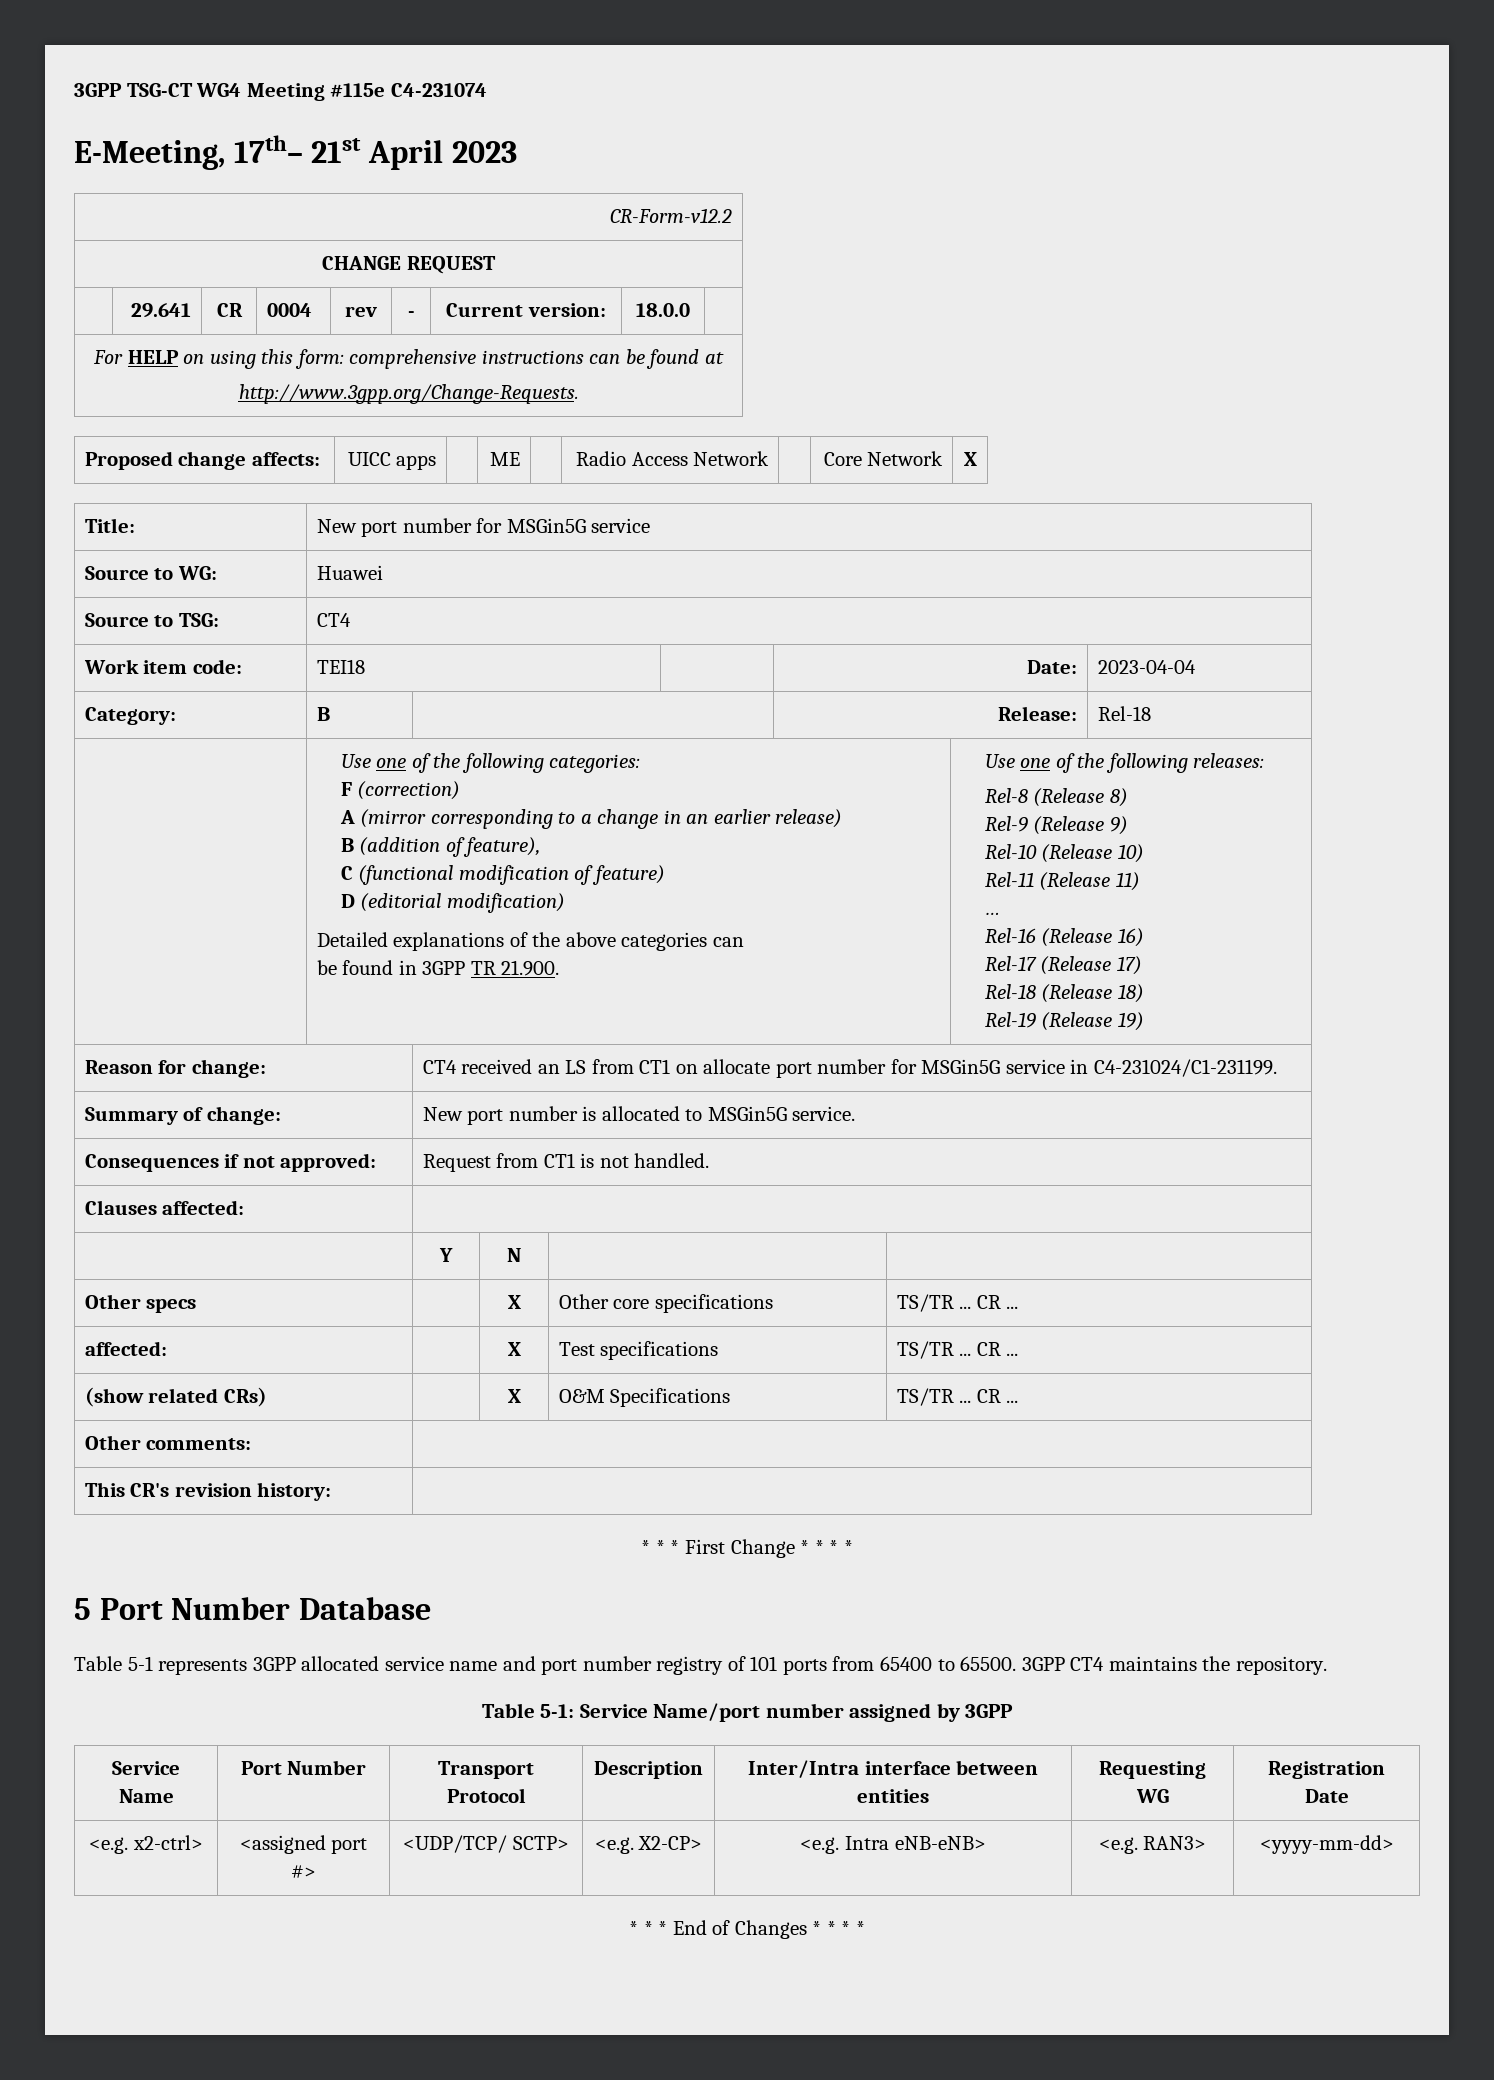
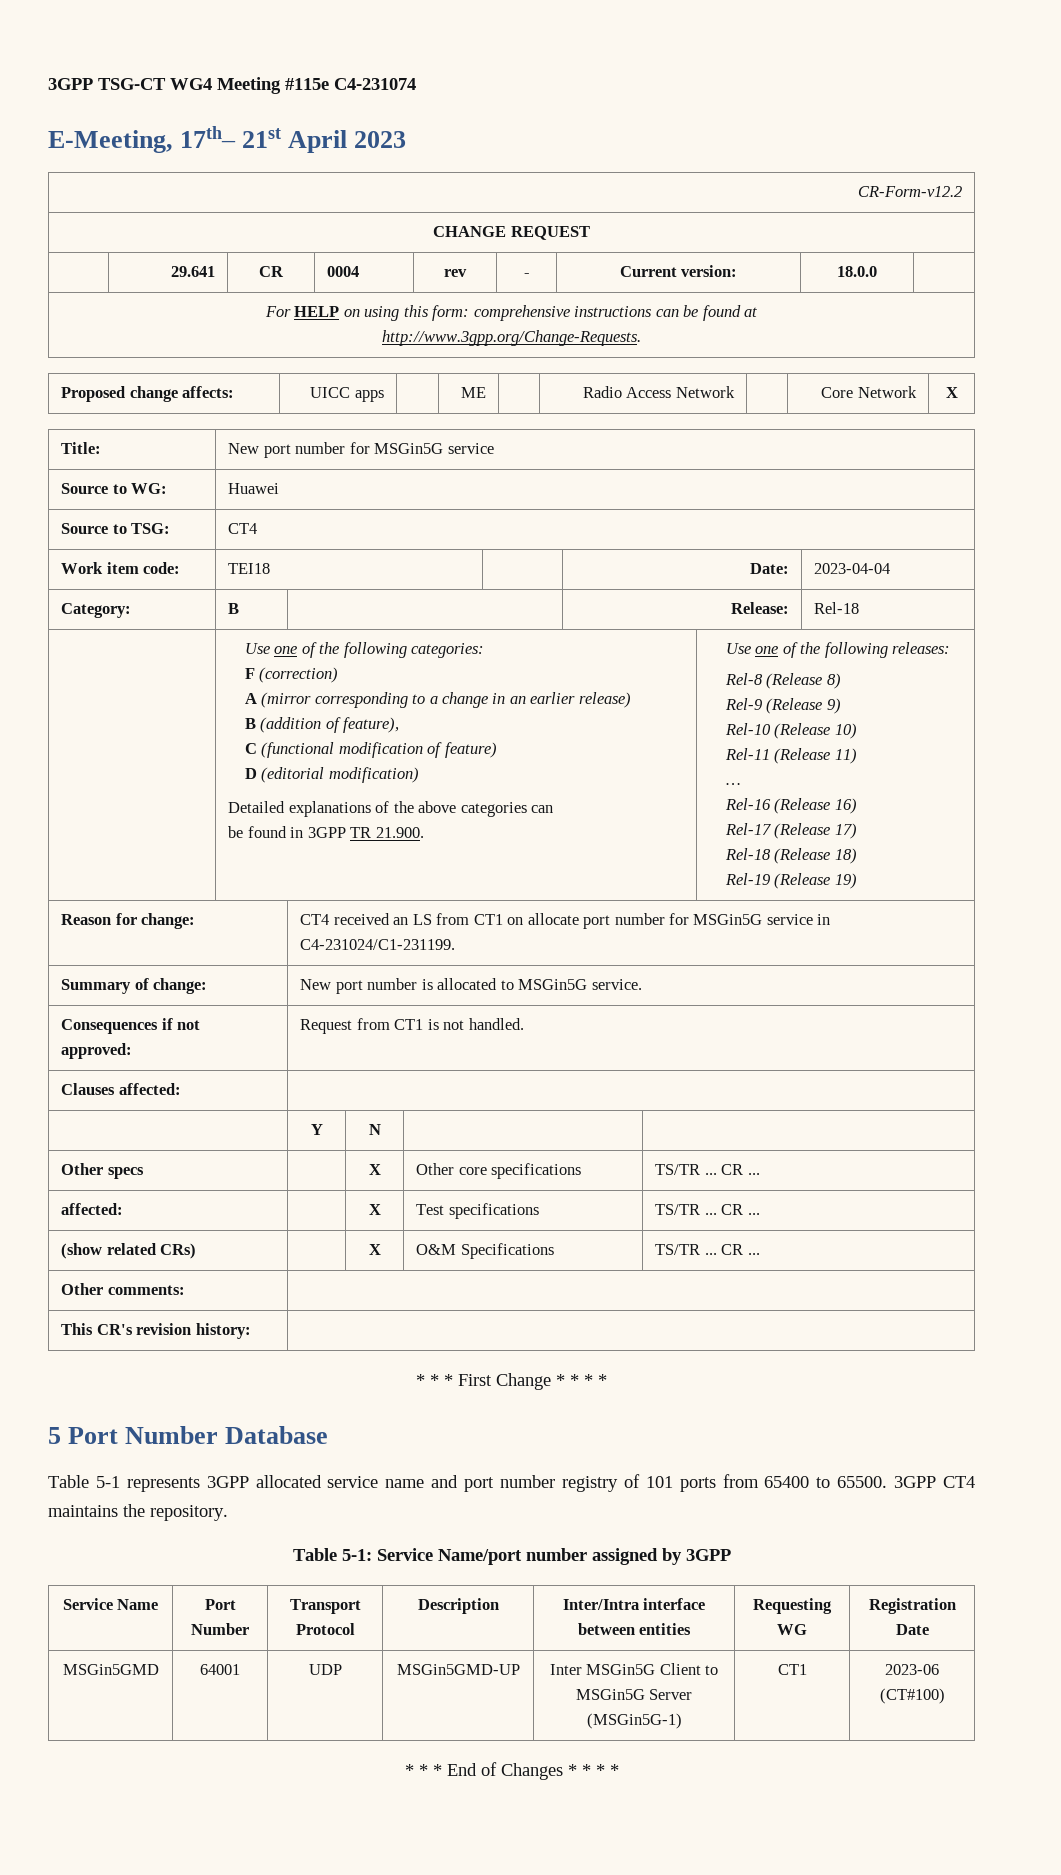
[89,1835,203,1854] [239,1835,368,1854] [291,1865,316,1878] [403,1835,569,1853] [594,1836,703,1854] [800,1836,986,1854] [1098,1836,1207,1854] [1259,1835,1394,1854] <e.g. x2-ctrl> | <assigned port #> | <UDP/TCP/ SCTP> | <e.g. X2-CP> | <e.g. Intra eNB-eNB> | <e.g. RAN3> | <yyyy-mm-dd> -> [62,1664,159,1675] [200,1664,240,1675] [308,1664,342,1675] [396,1664,520,1675] [549,1663,719,1675] [575,1689,693,1700] [586,1713,682,1729] [777,1664,807,1675] [885,1664,939,1675] [879,1688,945,1704] MSGin5GMD | 64001 | UDP | MSGin5GMD-UP | Inter MSGin5G Client to MSGin5G Server (MSGin5G-1) | CT1 | 2023-06 (CT#100)

